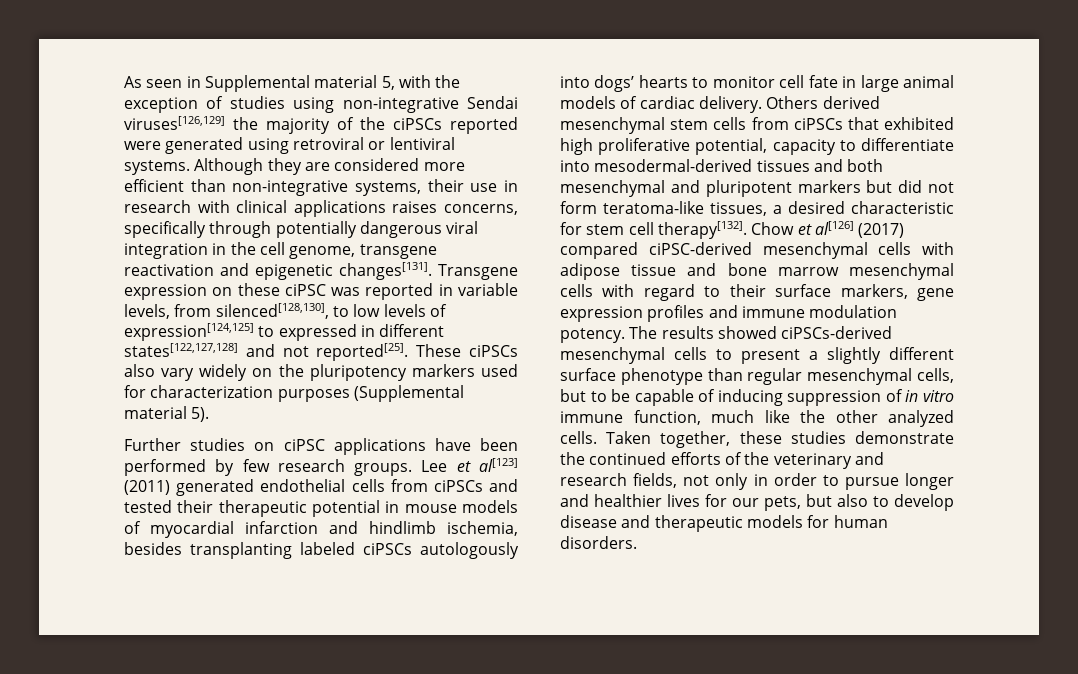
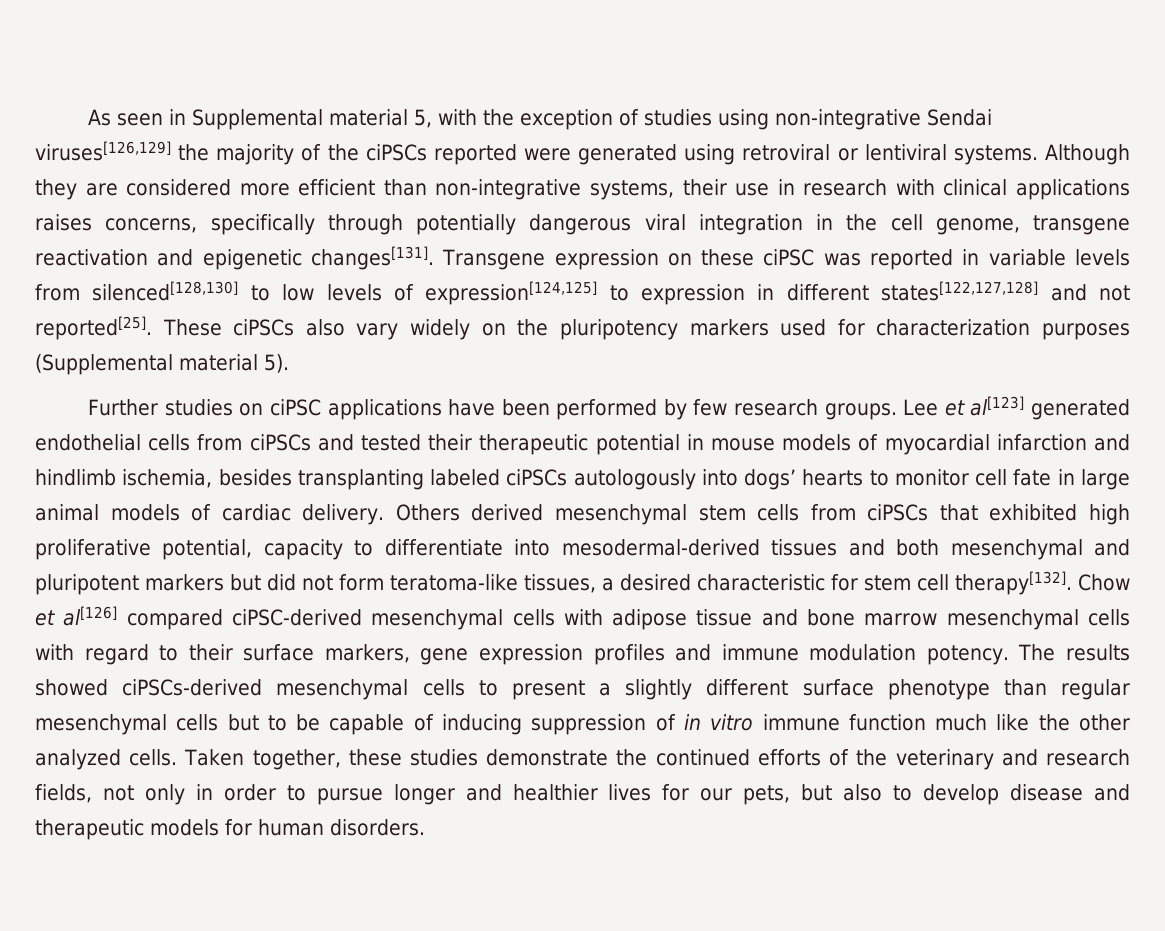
[124,303,329,319] levels, from silenced[128,130], -> [1075,249,1131,266] [35,281,239,301] levels from silenced[128,130]
[278,324,357,341] expressed -> [641,284,746,305] expression
[124,480,170,495] (2011) -> (1025, 406) none
[858,223,905,238] (2017) -> (118, 616) none
[917,368,954,383] cells, -> [176,714,219,731] cells
[633,410,701,425] function, -> [848,714,926,731] function

